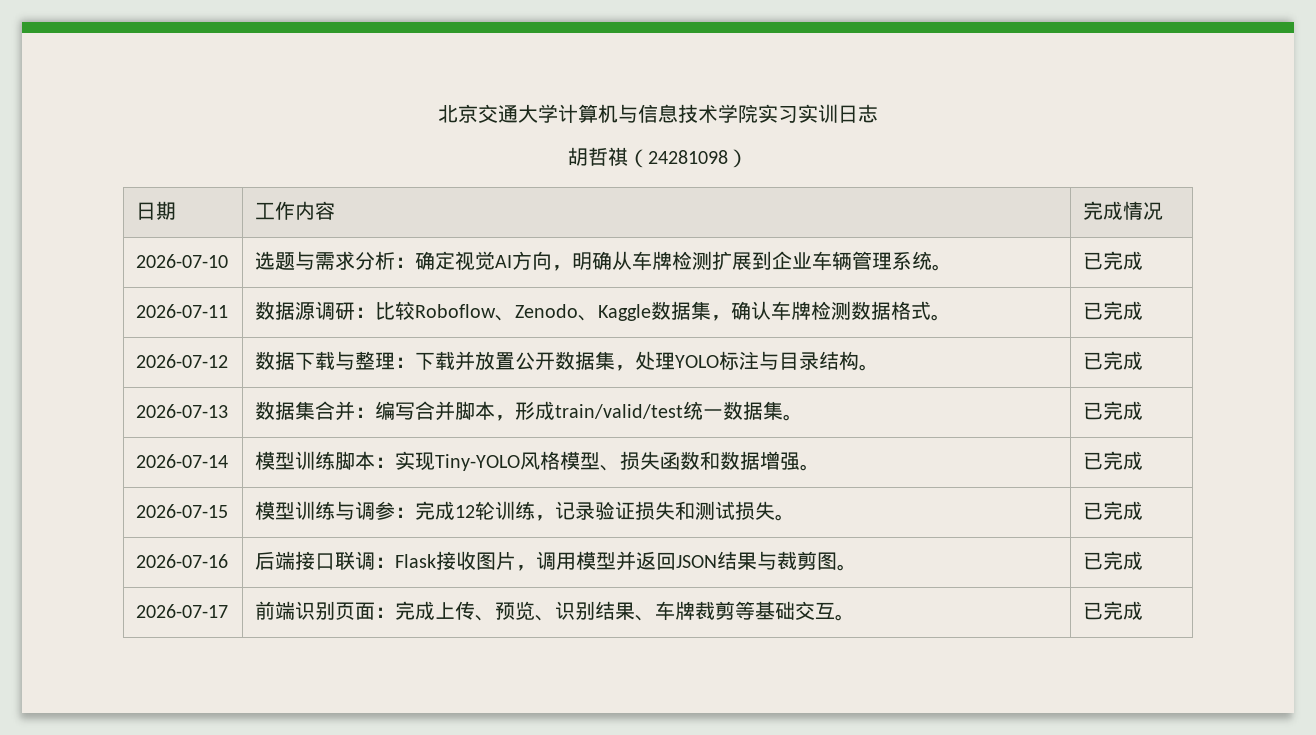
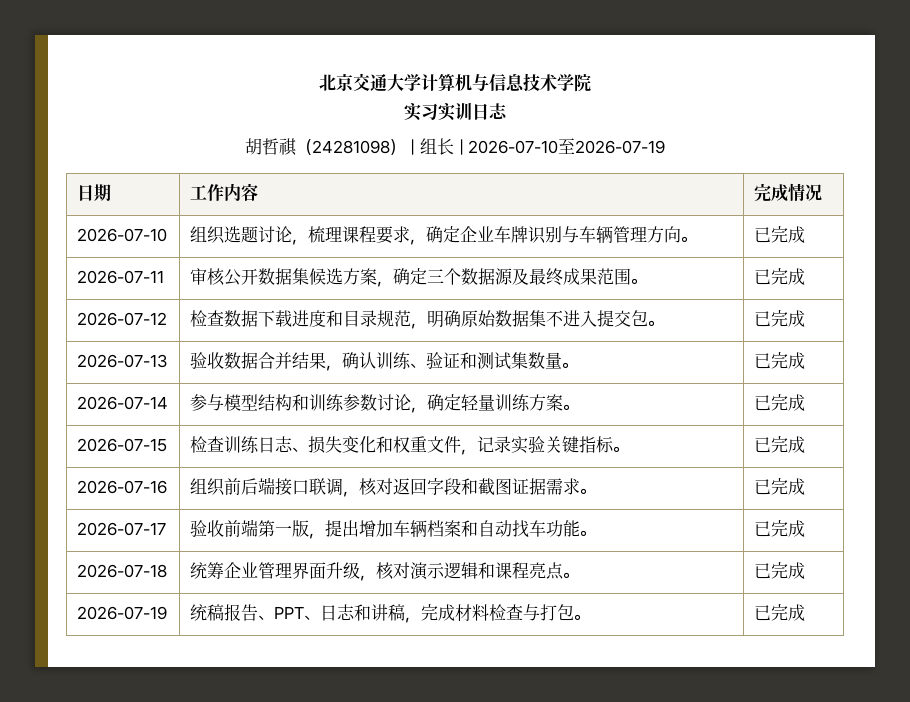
(758, 113) none -> (591, 83) //
(748, 158) none -> [410,138,666,155] | 组长 | 2026-07-10至2026-07-19
[255,251,813,271] 选题与需求分析：确定视觉AI方向，明确从车牌检测扩展到企业 -> [189,226,579,245] 组织选题讨论，梳理课程要求，确定企业车牌识别与
[892,251,933,270] 系统 -> [646,226,681,243] 方向
[255,301,932,321] 数据源调研：比较Roboflow、Zenodo、Kaggle数据集，确认车牌检测数据格式 -> [189,268,631,287] 审核公开数据集候选方案，确定三个数据源及最终成果范围
(229, 361) none -> [189,310,224,327] 检查
[335,351,880,371] [1083,351,1144,370] [136,404,229,418] [255,401,804,421] [1083,401,1144,420] [136,454,229,468] [255,451,821,471] [1083,451,1144,470] [136,504,229,518] [255,501,776,521] 与整理：下载并放置公开数据集，处理YOLO标注与目录结构。 | 已完成 // 2026-07-13 | 数据集合并：编写合并脚本，形成train/valid/test统一数据集。 | 已完成 // 2026-07-14 | 模型训练脚本：实现Tiny-YOLO风格模型、损失函数和数据增强。 | 已完成 // 2026-07-15 | 模型训练与调参：完成12轮训练，记录验证损失和测试损失 -> [291,310,664,329] [753,310,805,327] [76,354,168,368] [189,352,578,371] [753,352,805,369] [76,396,168,410] [189,394,579,413] [753,394,805,411] [76,438,167,452] [189,436,614,455] 进度和目录规范，明确原始数据集不进入提交包。 | 已完成 // 2026-07-13 | 验收数据合并结果，确认训练、验证和测试集数量。 | 已完成 // 2026-07-14 | 参与模型结构和训练参数讨论，确定轻量训练方案。 | 已完成 // 2026-07-15 | 检查训练日志、损失变化和权重文件，记录实验关键指标
(229, 561) none -> [189,478,241,496] 组织前
[375,551,858,571] [1083,551,1144,570] [136,604,229,618] [255,601,836,621] ：Flask接收图片，调用模型并返回JSON结果与裁剪图。 | 已完成 // 2026-07-17 | 前端识别页面：完成上传、预览、识别结果、车牌裁剪等基础交互 -> [342,478,596,497] [753,478,805,495] [76,522,166,536] [189,519,596,539] [753,520,805,537] [76,564,167,578] [189,562,579,581] [753,562,805,579] [76,606,167,620] [189,604,574,623] ，核对返回字段和截图证据需求。 | 已完成 // 2026-07-17 | 验收前端第一版，提出增加车辆档案和自动找车功能。 | 已完成 // 2026-07-18 | 统筹企业管理界面升级，核对演示逻辑和课程亮点。 | 已完成 // 2026-07-19 | 统稿报告、PPT、日志和讲稿，完成材料检查与打包

